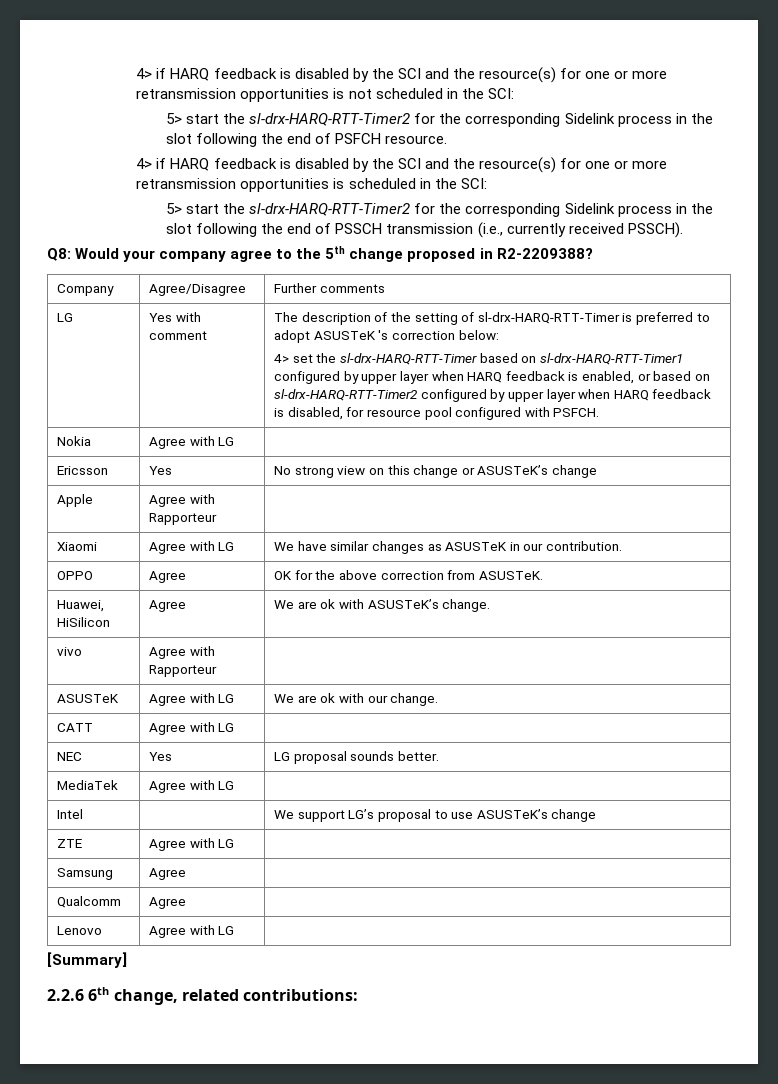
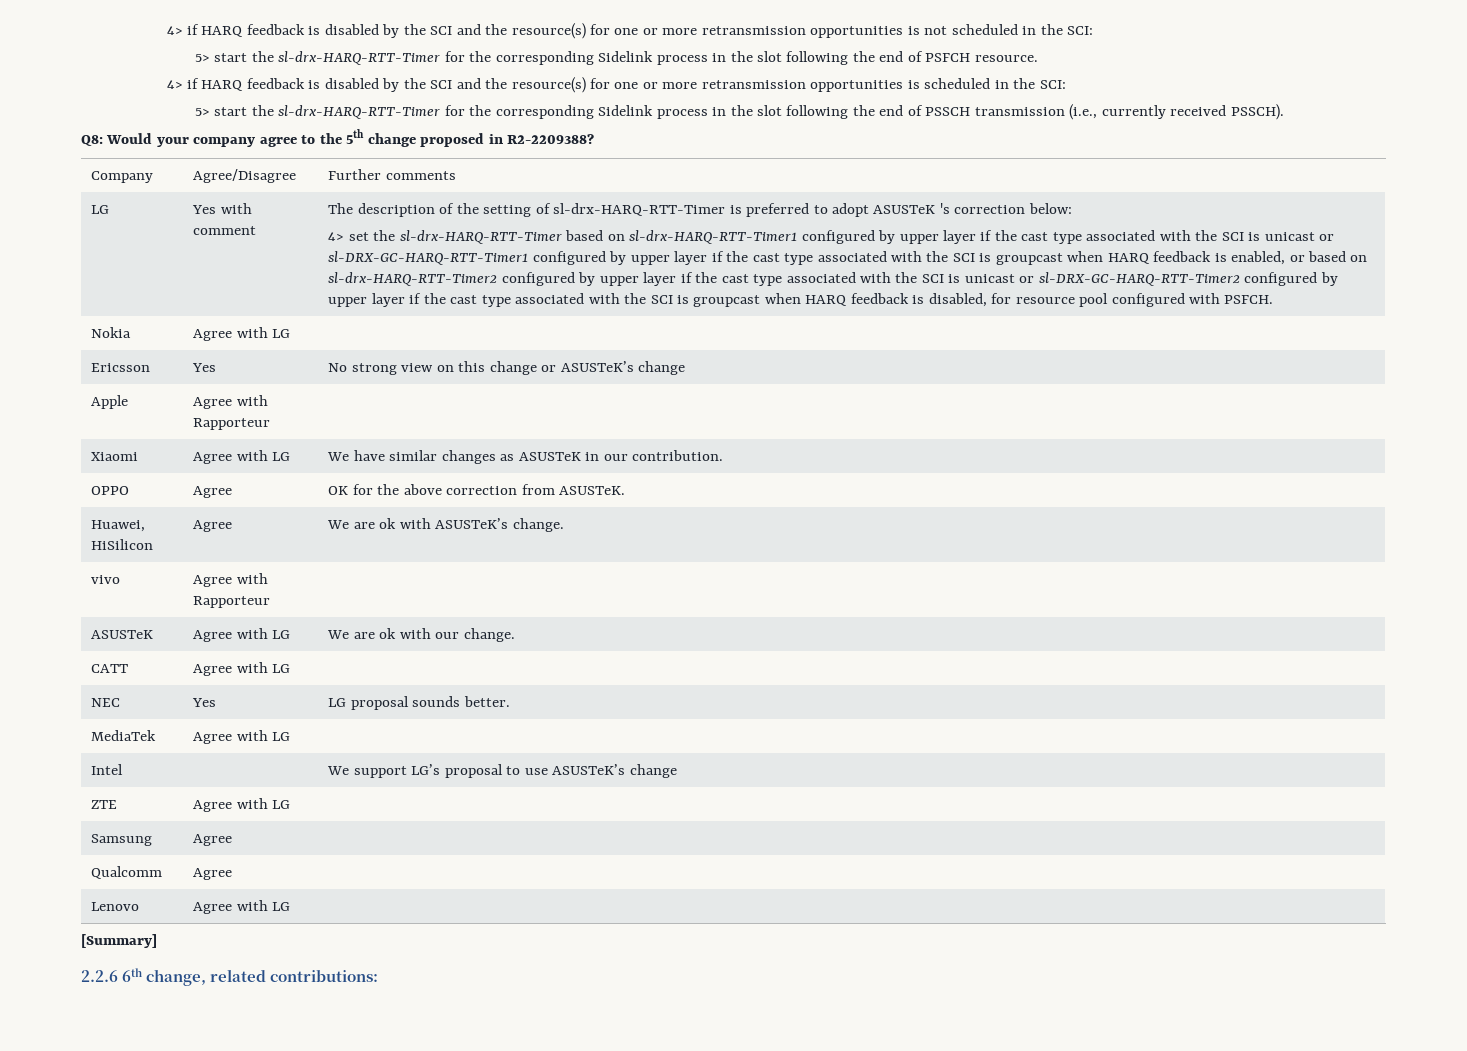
[249,113,411,126] sl-drx-HARQ-RTT-Timer2 -> [278,51,441,65] sl-drx-HARQ-RTT-Timer
[249,203,411,216] sl-drx-HARQ-RTT-Timer2 -> [278,105,441,119] sl-drx-HARQ-RTT-Timer
(429, 377) none -> [980,230,1334,244] [328,251,1063,265] if the cast type associated with the SCI is unicast or sl-DRX-GC-HARQ-RTT-Timer1 configured by upper layer if the cast type associated with the SCI is groupcast
(576, 395) none -> [680,272,1338,286] [328,293,761,307] if the cast type associated with the SCI is unicast or sl-DRX-GC-HARQ-RTT-Timer2 configured by upper layer if the cast type associated with the SCI is groupcast

